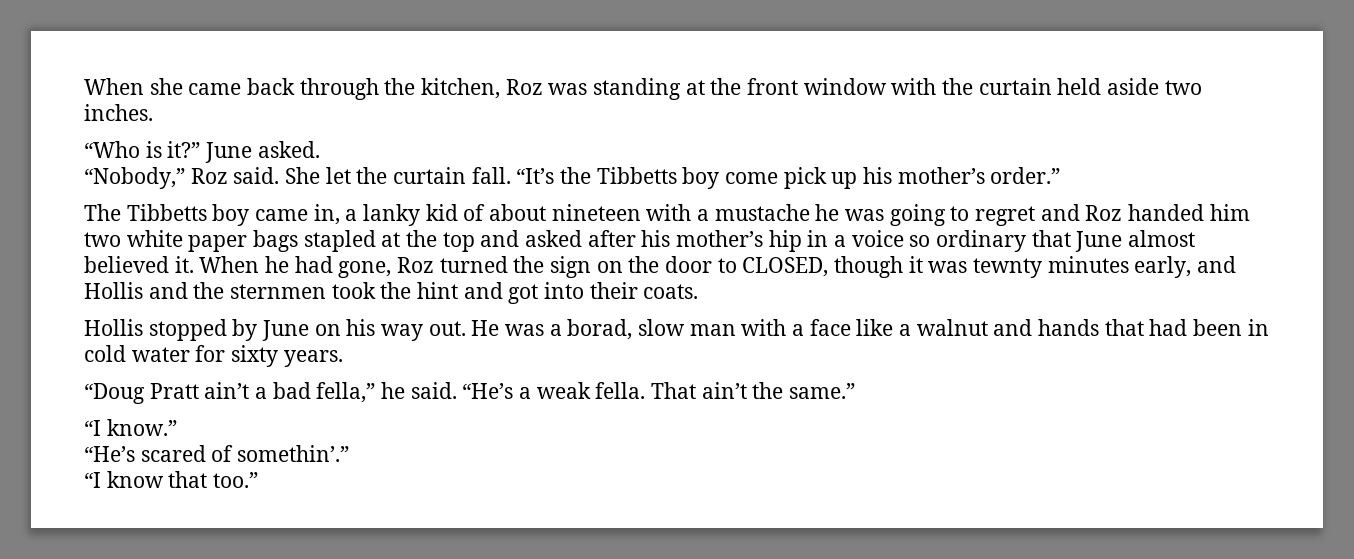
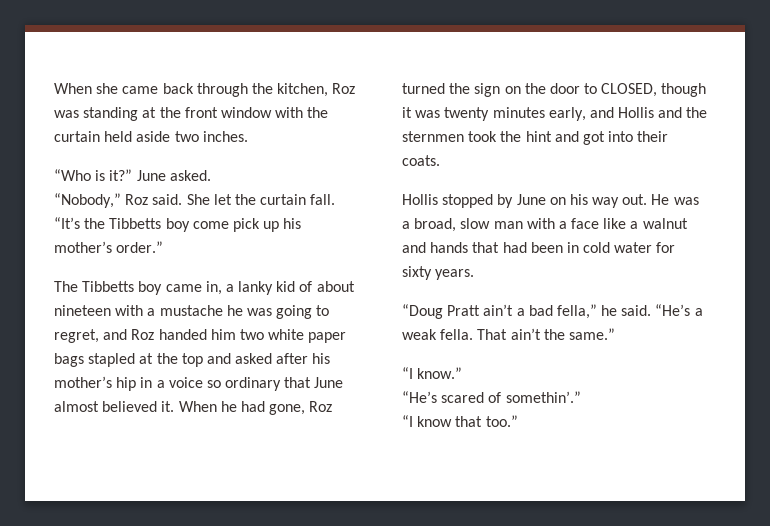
[975,206,1036,226] regret -> [54,329,99,343] regret,
[973,258,1043,278] tewnty -> [444,107,490,121] twenty
[567,319,633,340] borad, -> [414,218,457,232] broad,

